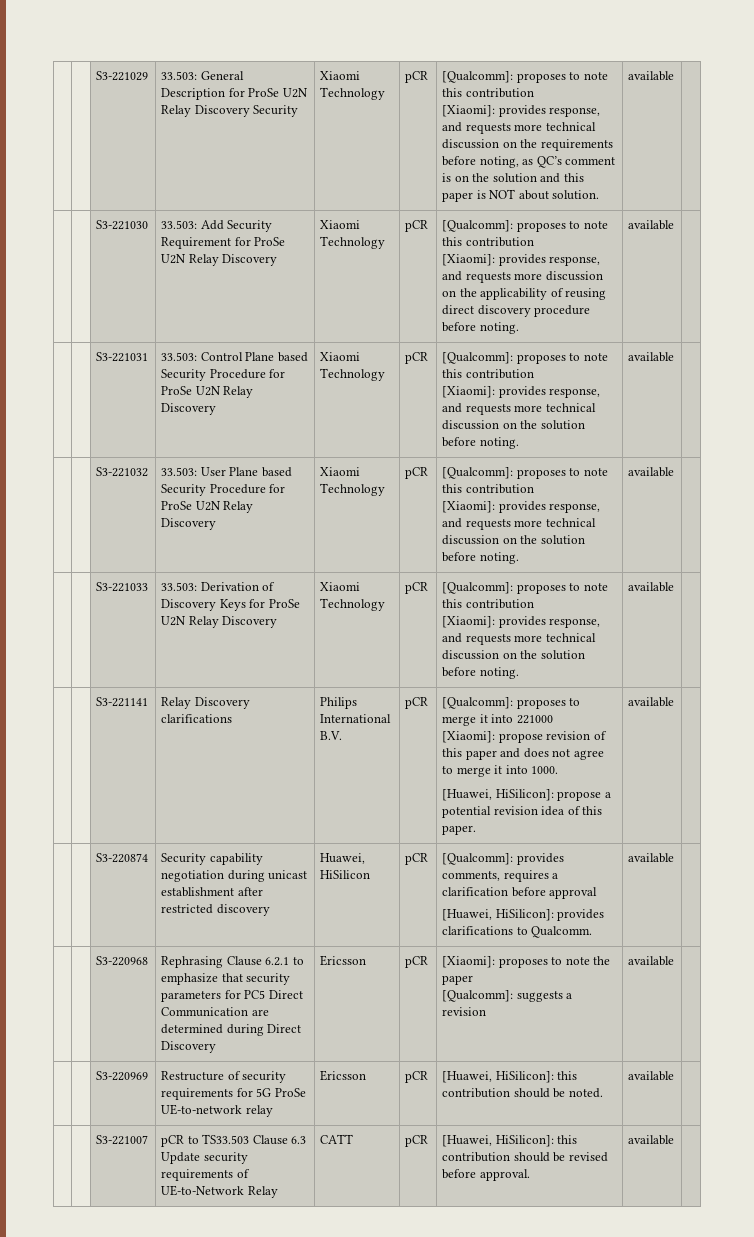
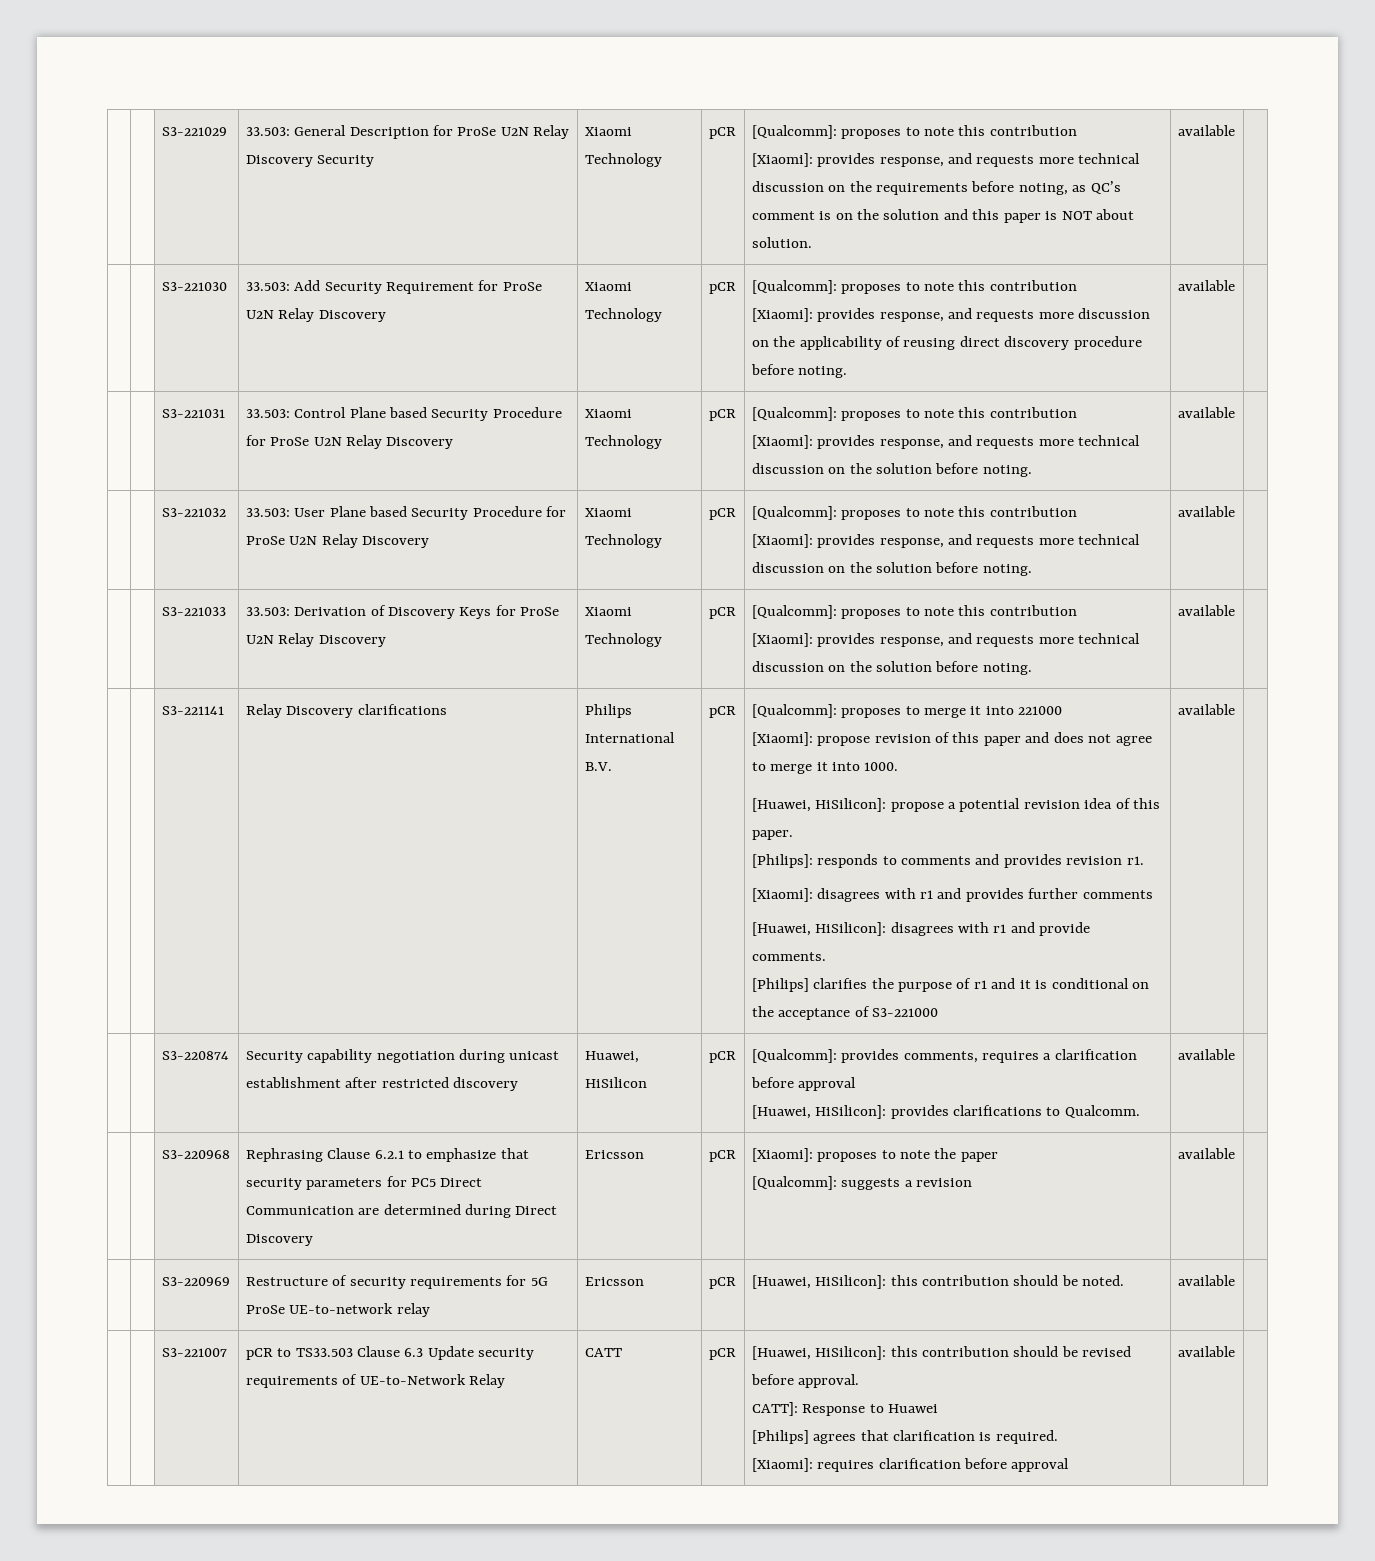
(477, 830) none -> [751,854,1144,868] [751,888,1153,902] [751,922,1091,936] [751,952,826,961] [751,978,1150,992] [751,1006,939,1020] // [Philips]: responds to comments and provides revision r1. // [Xiaomi]: disagrees with r1 and provides further comments // [Huawei, HiSilicon]: disagrees with r1 and provide comments. // [Philips] clarifies the purpose of r1 and it is conditional on the acceptance of S3-221000
(530, 1175) none -> [751,1402,939,1416] [751,1430,1058,1444] [751,1458,1070,1472] // CATT]: Response to Huawei // [Philips] agrees that clarification is required. // [Xiaomi]: requires clarification before approval

